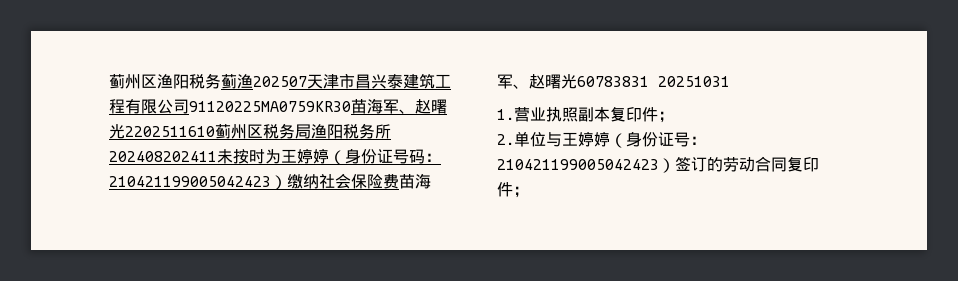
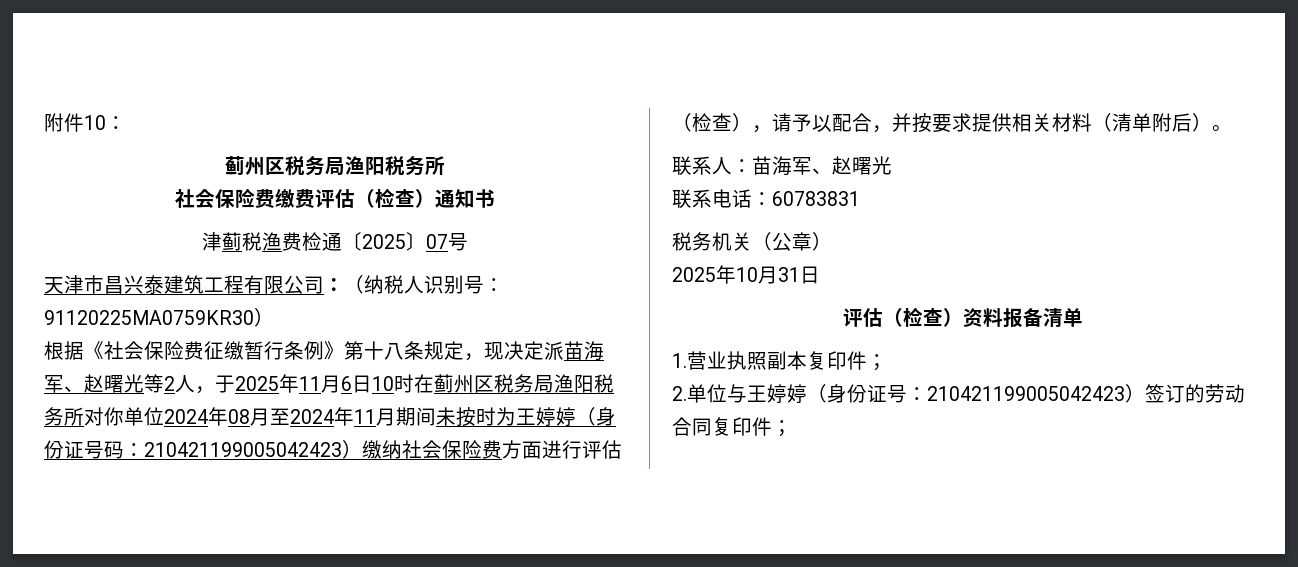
[109,73,307,89] 蓟州区渔阳税务蓟渔202507 -> [44,113,126,132] [225,156,445,176] [175,188,495,208] [202,232,468,251] 附件10： // 蓟州区税务局渔阳税务所 // 社会保险费缴费评估（检查）通知书 // 津蓟税渔费检通〔2025〕07号 //
[189,99,447,114] [109,123,391,139] [109,151,217,162] 91120225MA0759KR30苗海军、赵曙光2202511610蓟州区税务局渔阳税务所202408202411 -> [324,275,504,294] [44,308,274,327] [44,341,604,361] [44,374,614,394] [44,407,436,426] ：（纳税人识别号：91120225MA0759KR30） // 根据《社会保险费征缴暂行条例》第十八条规定，现决定派苗海军、赵曙光等2人，于2025年11月6日10时在蓟州区税务局渔阳税务所对你单位2024年08月至2024年11月期间
[399,174,431,189] [497,74,577,89] 苗海军、赵曙光 -> [502,440,622,459] [672,113,1232,133] [672,156,892,176] [672,189,772,208] 方面进行评估（检查），请予以配合，并按要求提供相关材料（清单附后）。 // 联系人：苗海军、赵曙光 // 联系电话：
[658,76,730,87] 20251031 -> [672,232,832,251] [672,265,820,284] [843,307,1083,328] // 税务机关（公章） // 2025年10月31日 // 评估（检查）资料报备清单

